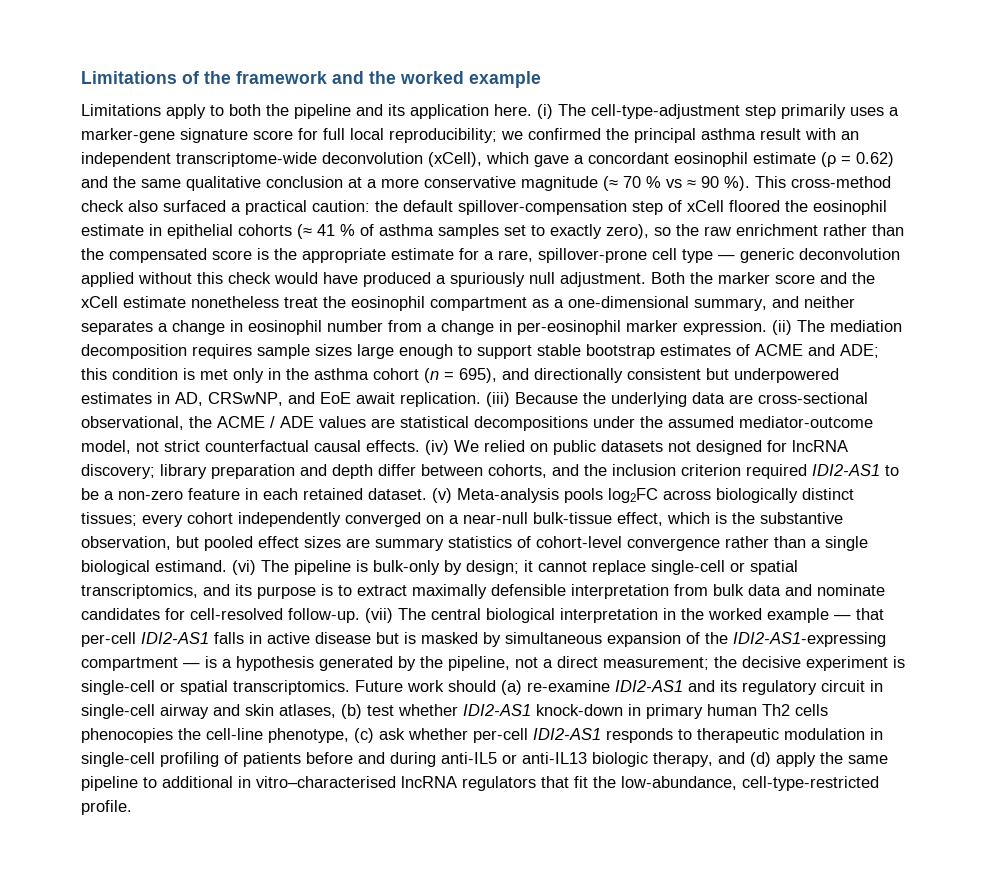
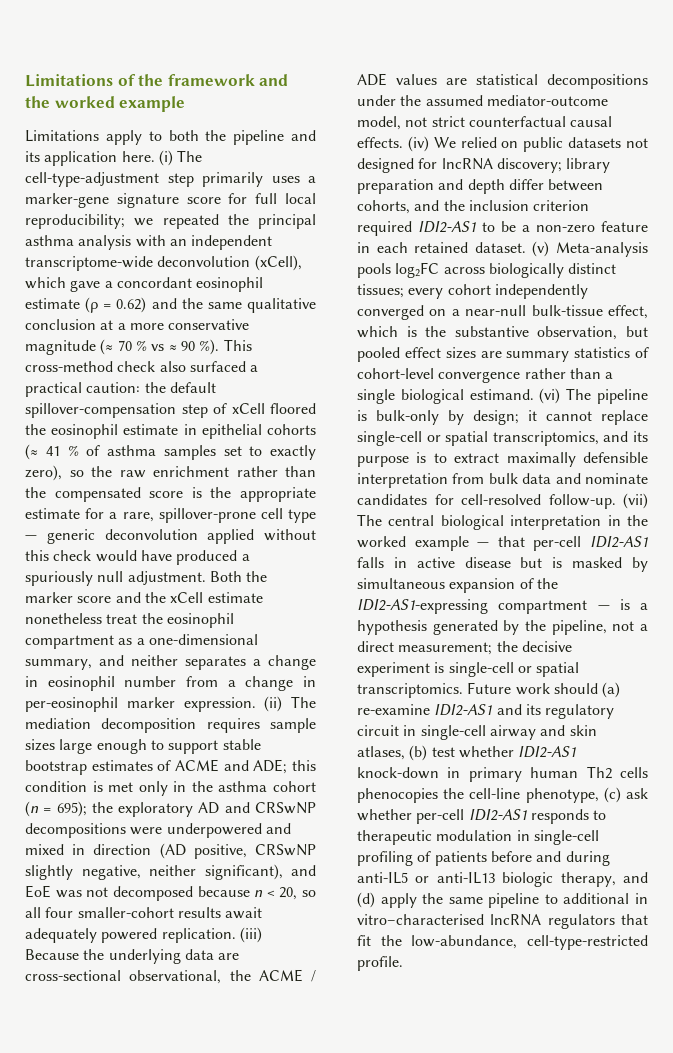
[528,128,601,140] confirmed -> [162,214,219,229] repeated
[760,128,801,140] result -> [78,235,132,250] analysis
[459,368,839,383] [81,392,395,406] 695), and directionally consistent but underpowered estimates in AD, CRSwNP, and EoE await -> [56,801,316,817] [25,823,291,838] [25,843,316,859] [25,864,316,880] [25,885,316,901] [25,907,263,919] [25,928,158,943] 695); the exploratory AD and CRSwNP decompositions were underpowered and mixed in direction (AD positive, CRSwNP slightly negative, neither significant), and EoE was not decomposed because n < 20, so all four smaller-cohort results await adequately powered

